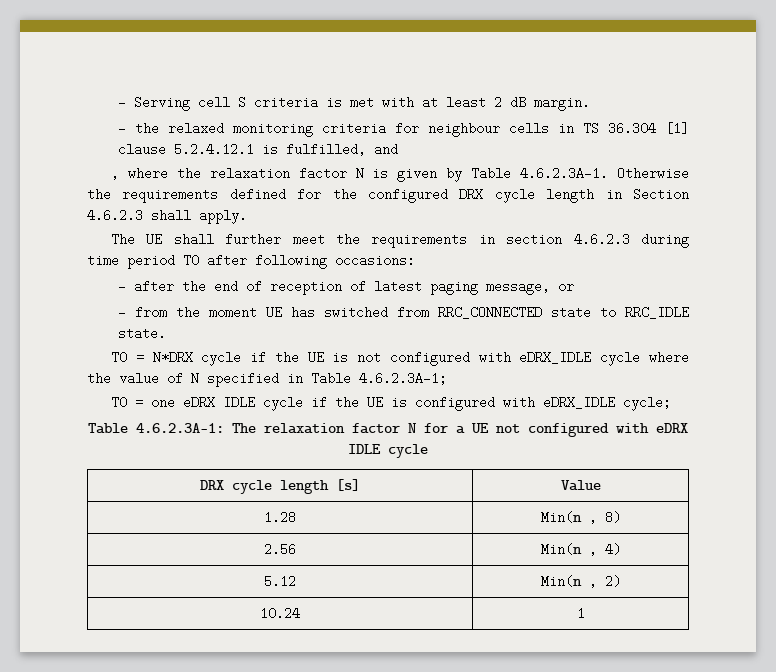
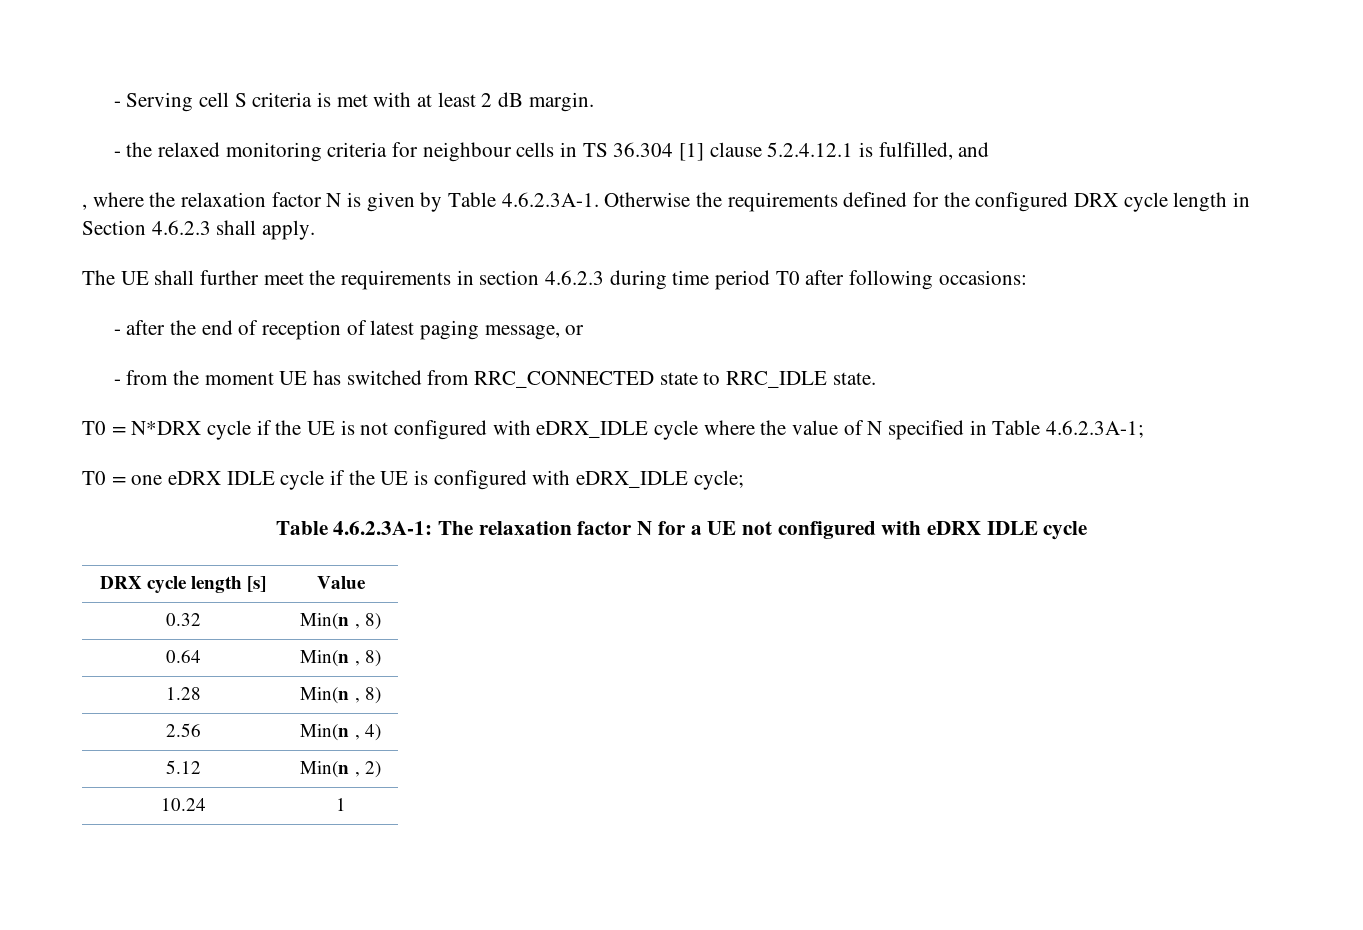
(601, 485) none -> [165,613,201,626] [300,613,381,630] [165,650,201,663] [300,650,381,667] // 0.32 | Min(n , 8) // 0.64 | Min(n , 8)

